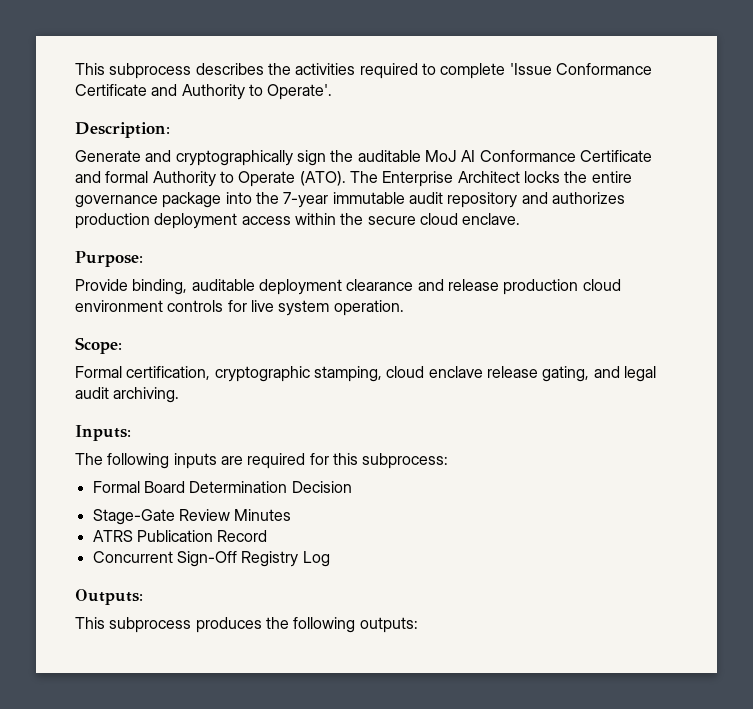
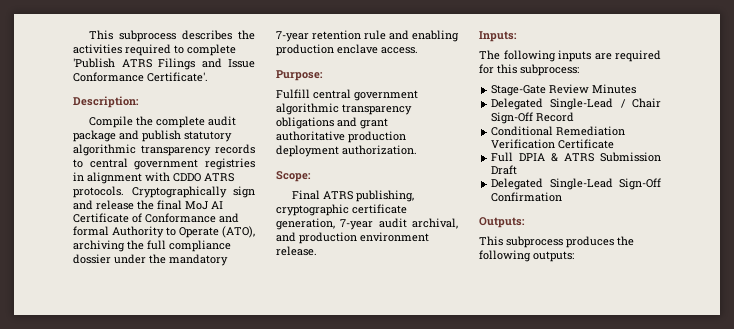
[509,63,652,75] [75,84,333,100] [75,122,170,138] [75,150,652,166] 'Issue Conformance Certificate and Authority to Operate'. // Description: // Generate and cryptographically sign the auditable MoJ AI Conformance Certificate -> [73,58,255,70] [73,72,208,82] [73,96,139,108] [88,116,236,128] [73,130,232,142] [73,144,255,156] [73,158,255,170] [73,172,234,184] [73,186,255,198] [73,200,223,210] [73,213,216,223] 'Publish ATRS Filings and Issue Conformance Certificate'. // Description: // Compile the complete audit package and publish statutory algorithmic transparency records to central government registries in alignment with CDDO ATRS protocols. Cryptographically sign and release the final MoJ AI Certificate of Conformance
[299,171,632,187] [75,192,625,208] [75,213,521,229] [75,251,143,267] [75,279,621,295] [75,300,404,316] [75,337,122,354] [75,366,656,382] [75,387,180,403] (ATO). The Enterprise Architect locks the entire governance package into the 7-year immutable audit repository and authorizes production deployment access within the secure cloud enclave. // Purpose: // Provide binding, auditable deployment clearance and release production cloud environment controls for live system operation. // Scope: // Formal certification, cryptographic stamping, cloud enclave release gating, and legal audit archiving. -> [222,226,255,238] [73,240,231,252] [73,254,228,266] [276,30,459,42] [276,44,418,56] [276,70,323,81] [276,89,418,101] [276,103,412,115] [276,117,388,129] [276,131,406,143] [276,145,417,157] [276,171,311,182] [291,190,414,202] [276,204,407,216] [276,218,458,230] [276,232,429,244] [276,246,317,256] (ATO), archiving the full compliance dossier under the mandatory 7-year retention rule and enabling production enclave access. // Purpose: // Fulfill central government algorithmic transparency obligations and grant authoritative production deployment authorization. // Scope: // Final ATRS publishing, cryptographic certificate generation, 7-year audit archival, and production environment release.
[92,481,352,493] // Formal Board Determination Decision -> (579, 70) none
[92,530,268,542] [92,551,330,567] ATRS Publication Record // Concurrent Sign-Off Registry Log -> [491,98,661,110] [491,112,575,124] [491,126,626,136] [491,139,615,149] [491,152,661,162] [491,165,518,175] [491,178,661,190] [491,192,563,202] Delegated Single-Lead / Chair Sign-Off Record // Conditional Remediation Verification Certificate // Full DPIA & ATRS Submission Draft // Delegated Single-Lead Sign-Off Confirmation

